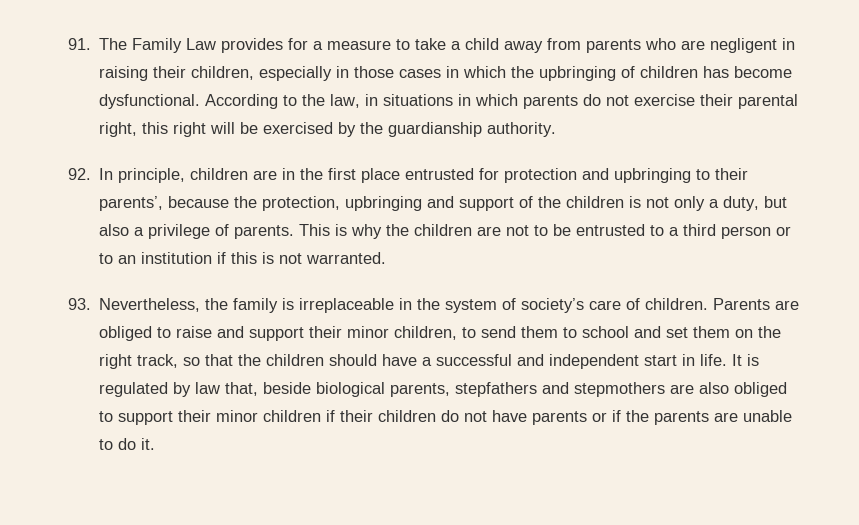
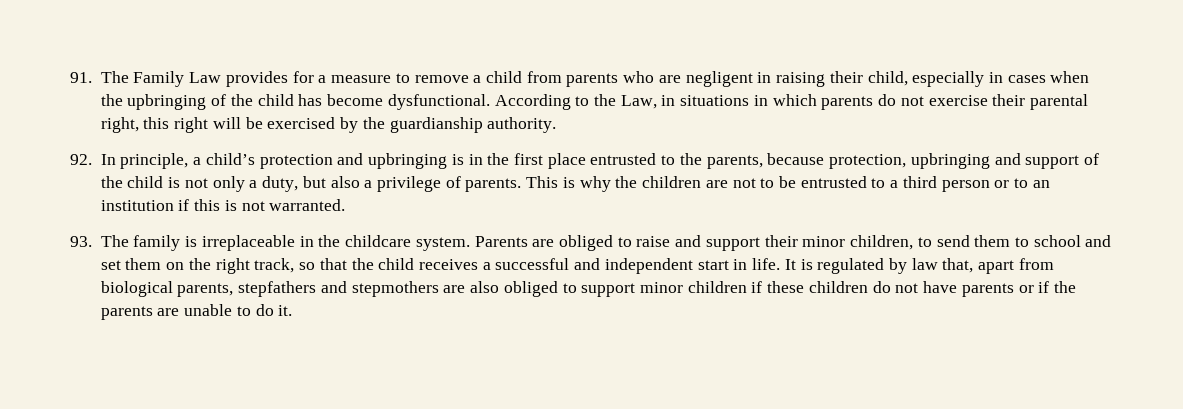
[415,38,447,50] take -> [414,75,469,83] remove
[504,41,544,53] away -> (523, 77) none
[191,66,255,80] children, -> [867,71,908,86] child,
[354,66,507,78] those cases in which -> [1007,71,1090,83] cases when
[640,66,699,78] children -> [230,94,294,106] the child
[330,94,361,108] law, -> [620,95,657,109] Law,
[190,168,278,180] children are -> [193,153,464,169] a child’s protection and upbringing is
[479,168,749,183] [99,196,258,211] for protection and upbringing to their parents’, because the -> [661,153,825,169] to the parents, because
[566,196,625,208] children -> [127,176,164,188] child
[99,298,229,312] Nevertheless, the -> [100,235,129,247] The
[445,298,709,313] system of society’s care of children. -> [345,235,470,251] childcare system.
[266,354,418,366] children should have -> [378,258,478,270] child receives
[263,382,312,394] beside -> [978,258,1054,274] apart from
[178,410,212,422] their -> (636, 290) none
[340,410,374,422] their -> [767,281,805,293] these

